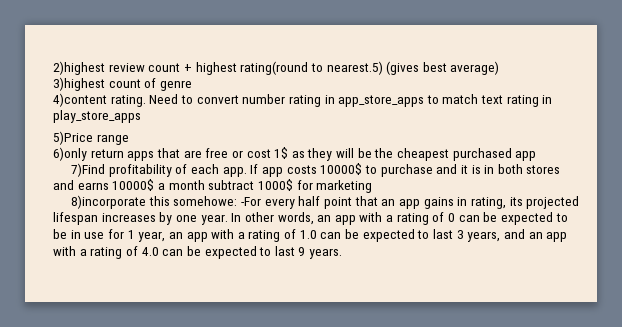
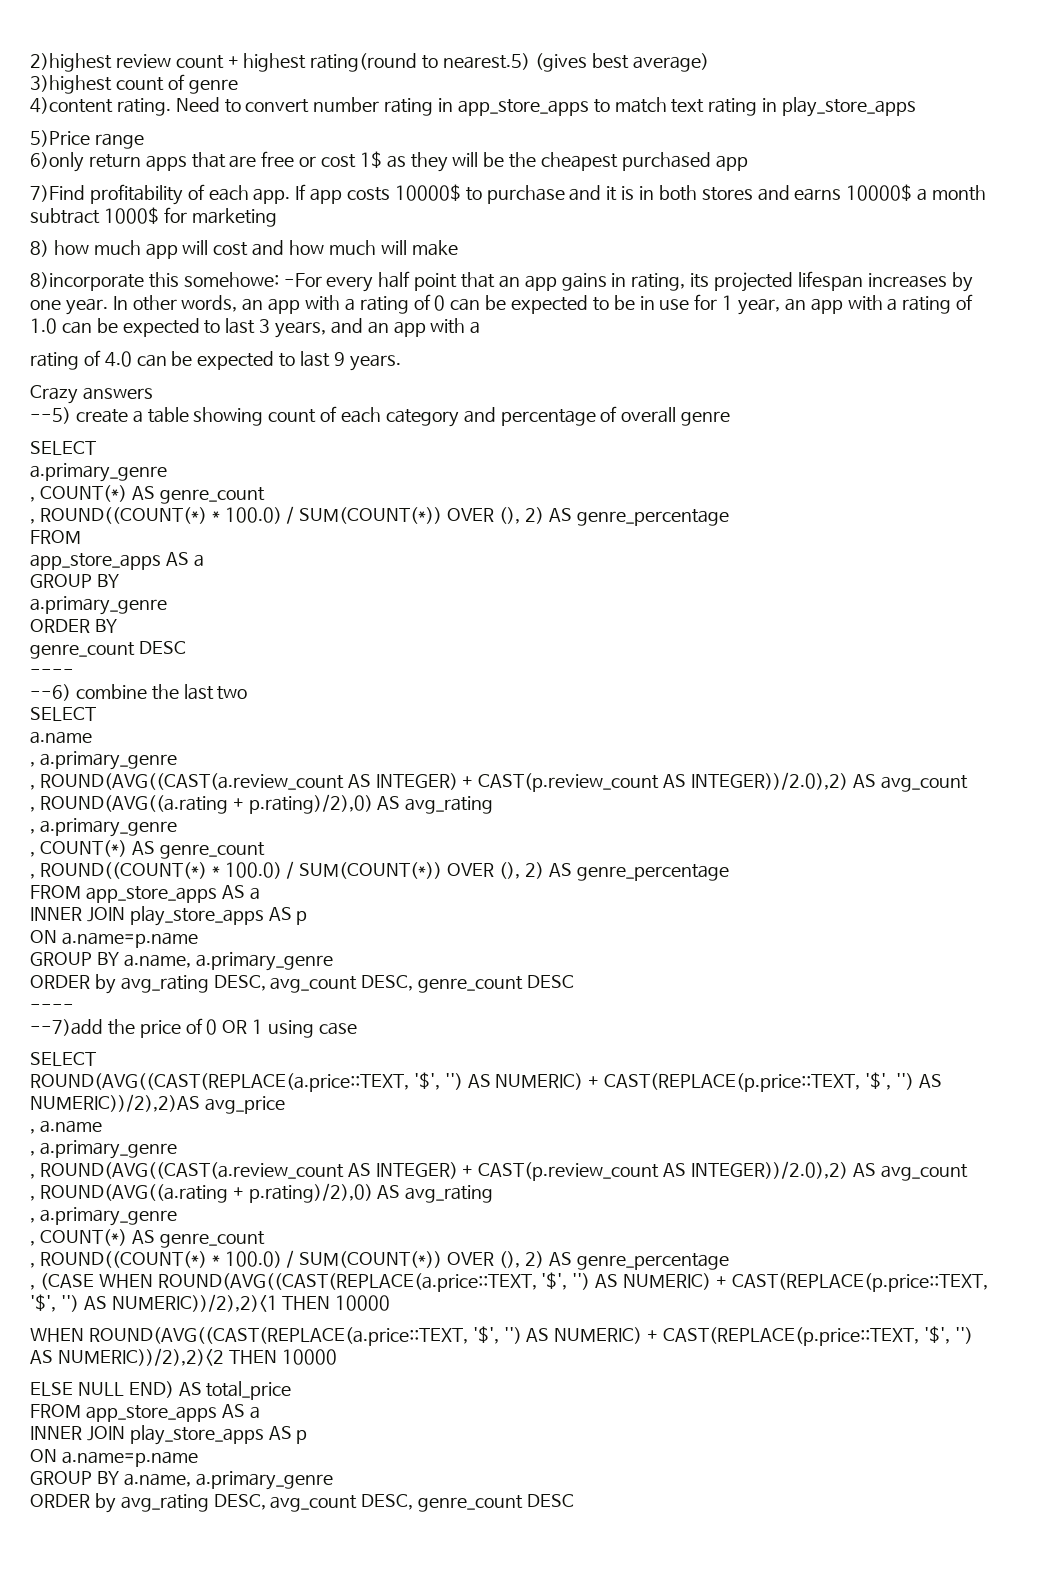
(373, 186) none -> [30,240,458,259] // 8) how much app will cost and how much will make
(87, 252) none -> (481, 327) //
(343, 253) none -> [30,385,153,404] [30,406,731,427] [30,441,96,455] [30,463,167,482] [30,485,265,504] [30,506,729,526] [30,530,81,544] [30,552,204,570] [30,574,119,588] [30,596,167,615] [30,619,117,633] [30,641,186,659] [30,669,74,676] [30,684,248,701] [30,707,96,721] [30,731,92,744] [30,751,177,770] [30,772,968,792] [30,794,494,814] [30,818,177,837] [30,840,265,859] [30,861,729,881] [30,885,260,903] [30,906,308,926] [30,930,198,948] [30,952,333,971] [30,974,575,994] [30,1004,74,1011] [30,1018,357,1038] [30,1052,96,1066] [30,1072,942,1092] [30,1094,285,1114] [30,1120,102,1134] [30,1140,177,1159] [30,1161,968,1181] [30,1183,494,1203] [30,1207,177,1226] [30,1229,265,1248] [30,1250,729,1270] [30,1272,988,1292] [30,1294,391,1312] [30,1326,973,1346] [30,1348,337,1366] [30,1381,292,1400] [30,1404,260,1422] [30,1425,308,1445] [30,1449,198,1467] [30,1471,333,1490] [30,1493,575,1513] // Crazy answers // --5) create a table showing count of each category and percentage of overall genre // SELECT // a.primary_genre // , COUNT(*) AS genre_count // , ROUND((COUNT(*) * 100.0) / SUM(COUNT(*)) OVER (), 2) AS genre_percentage // FROM // app_store_apps AS a // GROUP BY // a.primary_genre // ORDER BY // genre_count DESC // ---- // --6) combine the last two // SELECT // a.name // , a.primary_genre // , ROUND(AVG((CAST(a.review_count AS INTEGER) + CAST(p.review_count AS INTEGER))/2.0),2) AS avg_count // , ROUND(AVG((a.rating + p.rating)/2),0) AS avg_rating // , a.primary_genre // , COUNT(*) AS genre_count // , ROUND((COUNT(*) * 100.0) / SUM(COUNT(*)) OVER (), 2) AS genre_percentage // FROM app_store_apps AS a // INNER JOIN play_store_apps AS p // ON a.name=p.name // GROUP BY a.name, a.primary_genre // ORDER by avg_rating DESC, avg_count DESC, genre_count DESC // ---- // --7)add the price of 0 OR 1 using case // SELECT // ROUND(AVG((CAST(REPLACE(a.price::TEXT, '$', '') AS NUMERIC) + CAST(REPLACE(p.price::TEXT, '$', '') AS NUMERIC))/2),2)AS avg_price // , a.name // , a.primary_genre // , ROUND(AVG((CAST(a.review_count AS INTEGER) + CAST(p.review_count AS INTEGER))/2.0),2) AS avg_count // , ROUND(AVG((a.rating + p.rating)/2),0) AS avg_rating // , a.primary_genre // , COUNT(*) AS genre_count // , ROUND((COUNT(*) * 100.0) / SUM(COUNT(*)) OVER (), 2) AS genre_percentage // , (CASE WHEN ROUND(AVG((CAST(REPLACE(a.price::TEXT, '$', '') AS NUMERIC) + CAST(REPLACE(p.price::TEXT, '$', '') AS NUMERIC))/2),2)<1 THEN 10000 // WHEN ROUND(AVG((CAST(REPLACE(a.price::TEXT, '$', '') AS NUMERIC) + CAST(REPLACE(p.price::TEXT, '$', '') AS NUMERIC))/2),2)<2 THEN 10000 // ELSE NULL END) AS total_price // FROM app_store_apps AS a // INNER JOIN play_store_apps AS p // ON a.name=p.name // GROUP BY a.name, a.primary_genre // ORDER by avg_rating DESC, avg_count DESC, genre_count DESC

